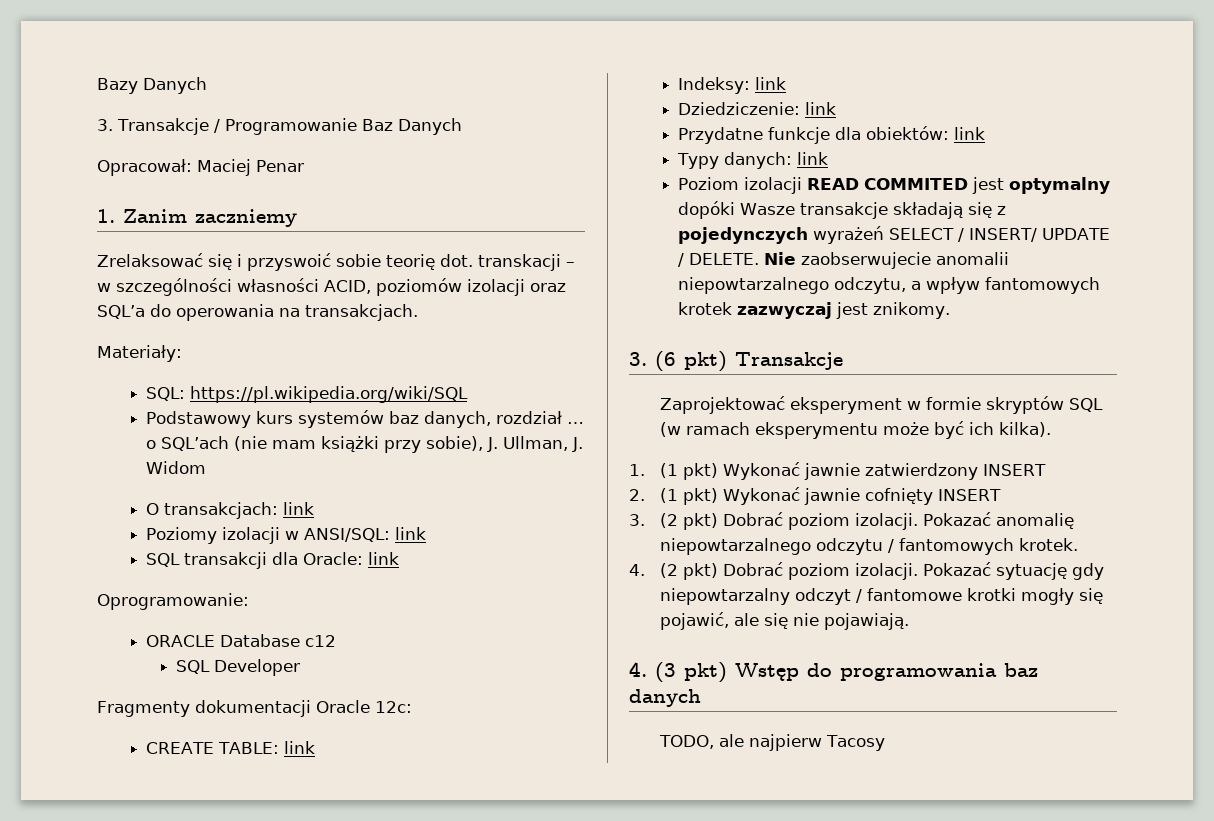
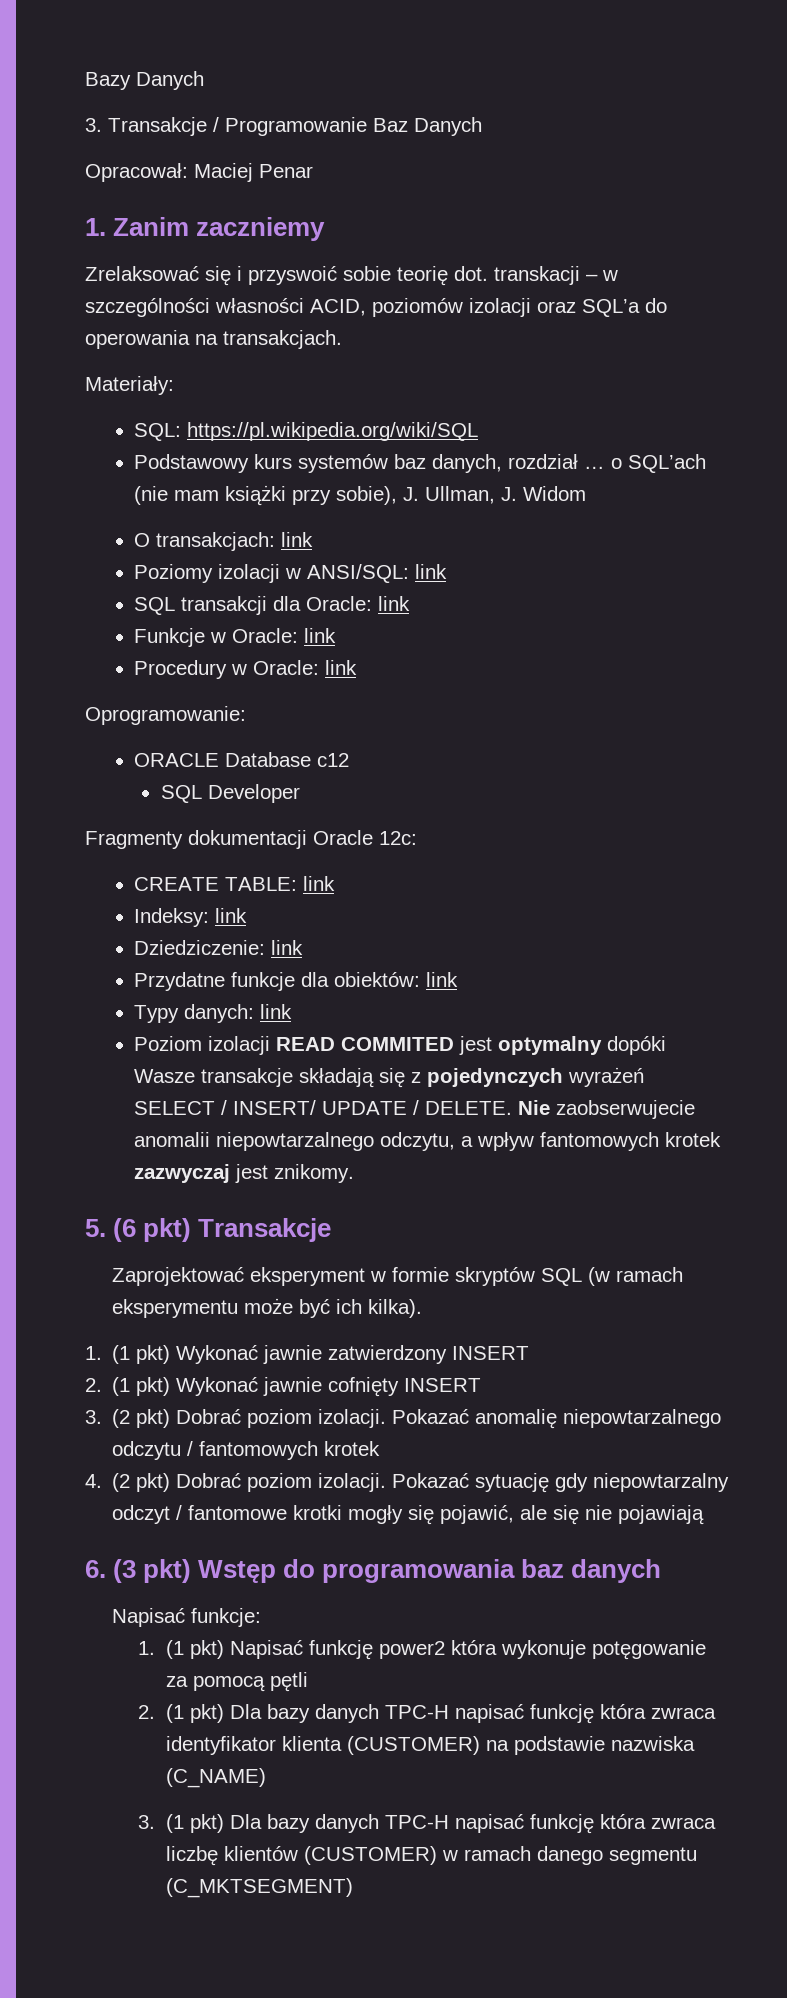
(399, 558) none -> [134,628,337,647] [134,660,358,679] // Funkcje w Oracle: link // Procedury w Oracle: link
[629,352,647,366] 3. -> [85,1219,106,1237] 5.
[1018,538,1078,551] krotek. -> [324,1441,381,1456] krotek
[823,613,909,630] [629,662,647,677] pojawiają. // 4. -> [618,1505,705,1525] [85,1560,106,1578] pojawiają // 6.
[658,734,885,751] TODO, ale najpierw Tacosy -> [111,1608,261,1627] [138,1640,706,1660] [165,1672,308,1692] [138,1704,716,1724] [165,1736,695,1755] [165,1768,266,1788] [138,1814,716,1834] [165,1846,697,1866] [165,1878,353,1898] Napisać funkcje: // 1. (1 pkt) Napisać funkcję power2 która wykonuje potęgowanie za pomocą pętli // 2. (1 pkt) Dla bazy danych TPC-H napisać funkcję która zwraca identyfikator klienta (CUSTOMER) na podstawie nazwiska (C_NAME) // 3. (1 pkt) Dla bazy danych TPC-H napisać funkcję która zwraca liczbę klientów (CUSTOMER) w ramach danego segmentu (C_MKTSEGMENT)

